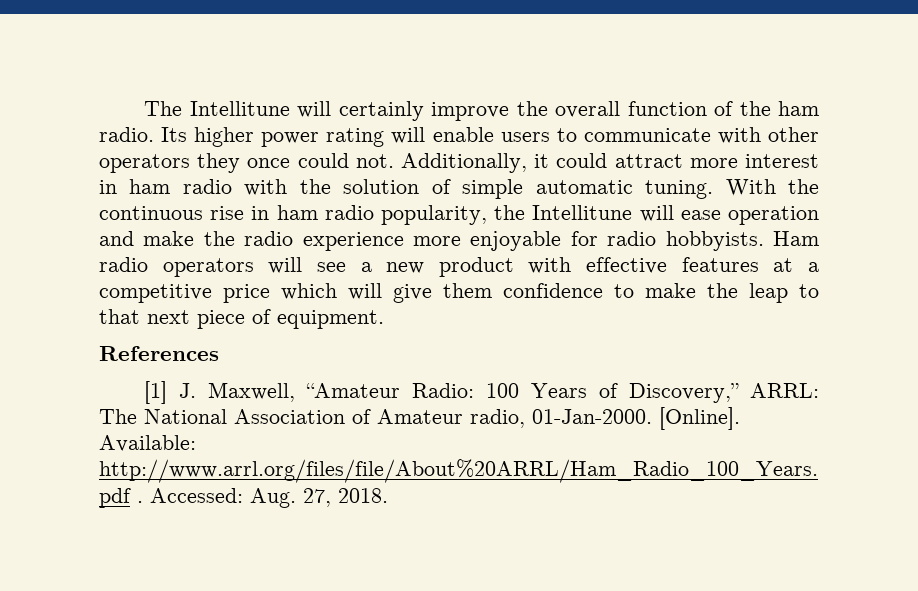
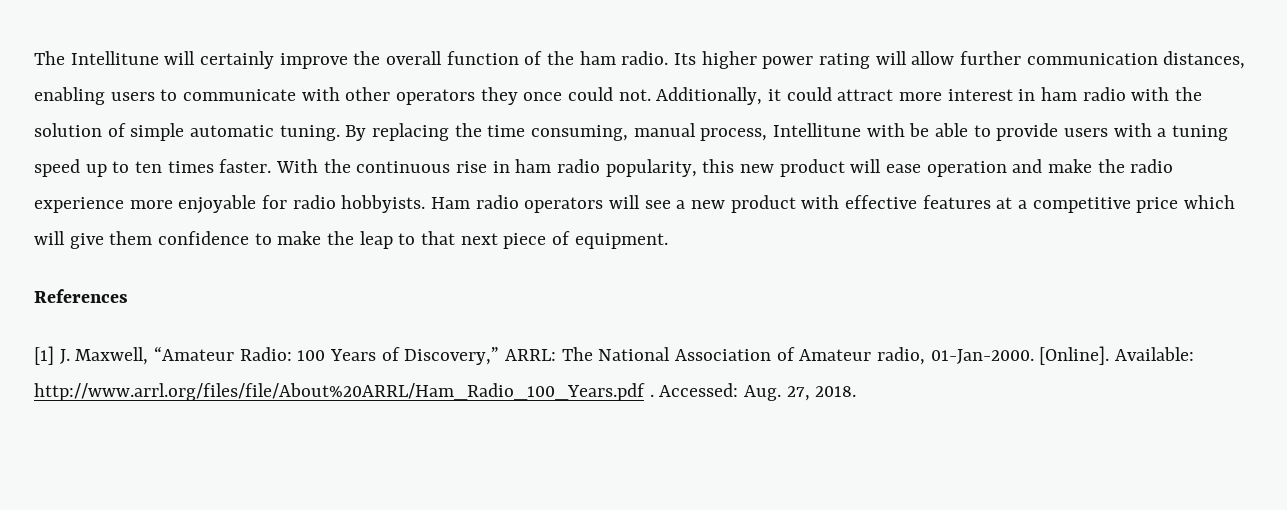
[432,127,494,142] enable -> [911,51,1246,69] [34,87,105,105] allow further communication distances, enabling
(714, 189) none -> [345,123,1229,141] [34,159,272,177] By replacing the time consuming, manual process, Intellitune with be able to provide users with a tuning speed up to ten times faster.
[494,205,633,220] the Intellitune -> [702,159,845,177] this new product

